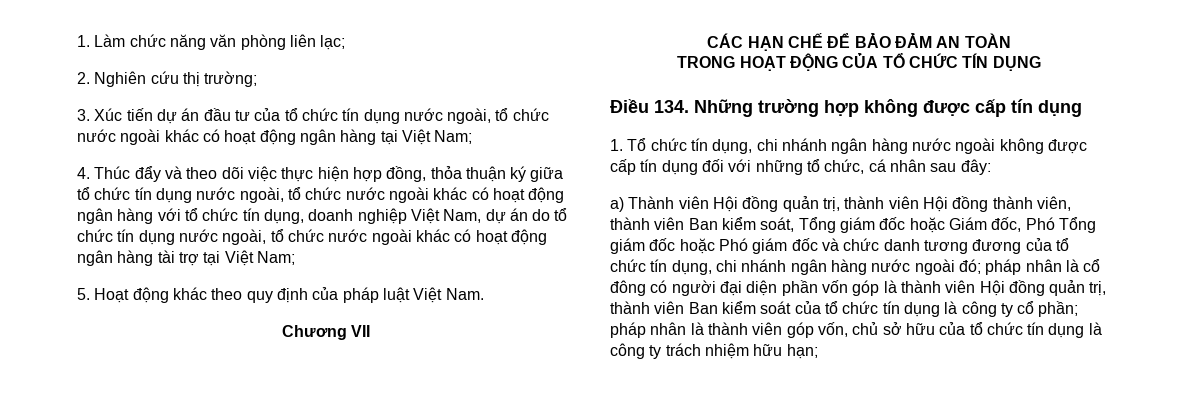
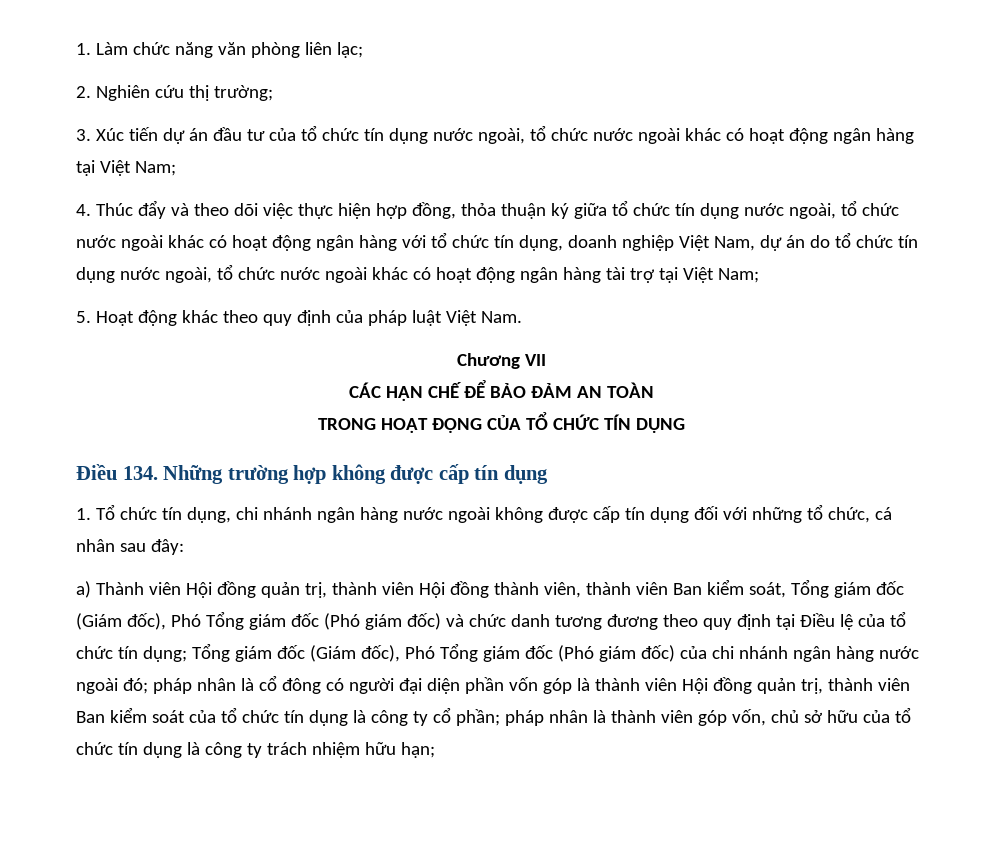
[909,217,1096,233] [610,238,818,254] hoặc Giám đốc, Phó Tổng giám đốc hoặc Phó giám đốc -> [76,611,441,630] (Giám đốc), Phó Tổng giám đốc (Phó giám đốc)
[1025,238,1069,251] [610,259,712,275] của tổ chức tín dụng, -> [662,611,906,630] [76,643,707,662] theo quy định tại Điều lệ của tổ chức tín dụng; Tổng giám đốc (Giám đốc), Phó Tổng giám đốc (Phó giám đốc) của

